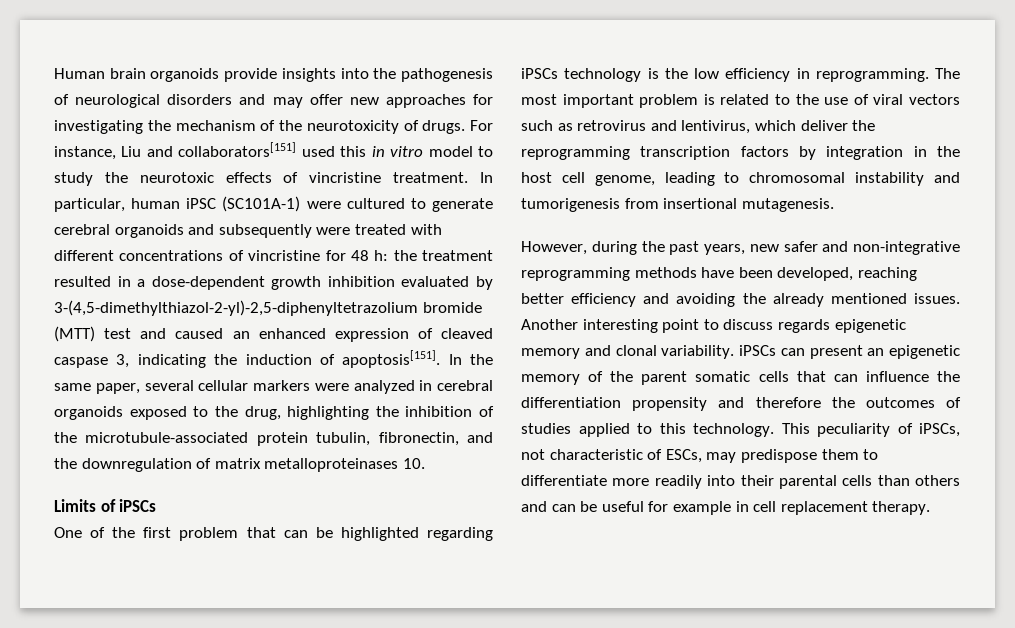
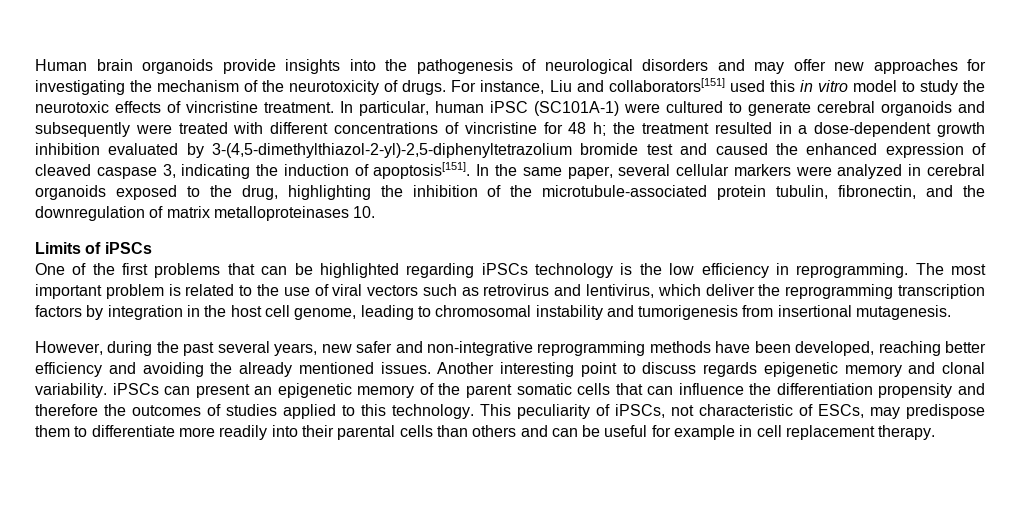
[374,250,389,261] h: -> [593,122,607,136] h;
[54,326,95,342] (MTT) -> (639, 149) none
[232,331,250,339] an -> [775,143,798,155] the
[179,527,239,541] problem -> [154,263,221,278] problems
(700, 248) none -> [217,341,270,353] several

